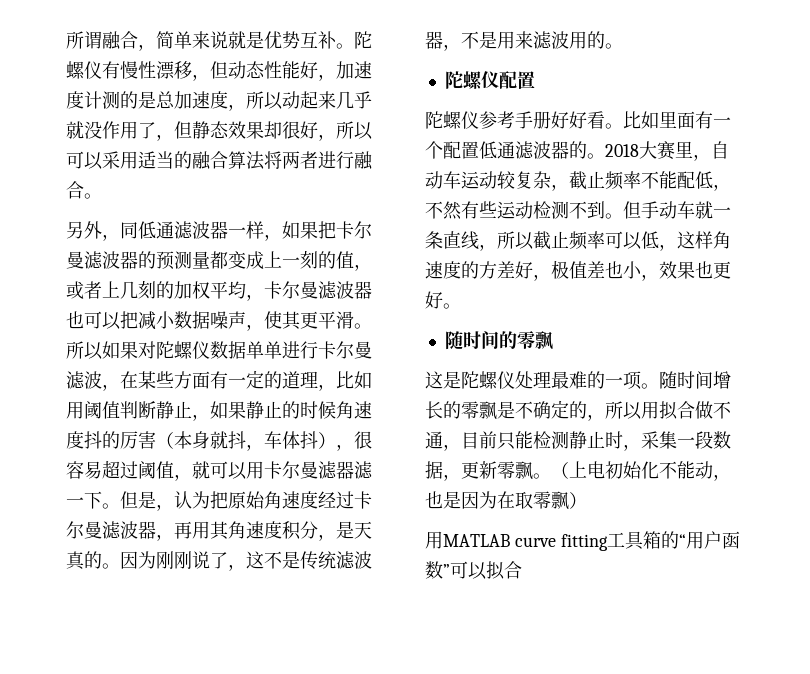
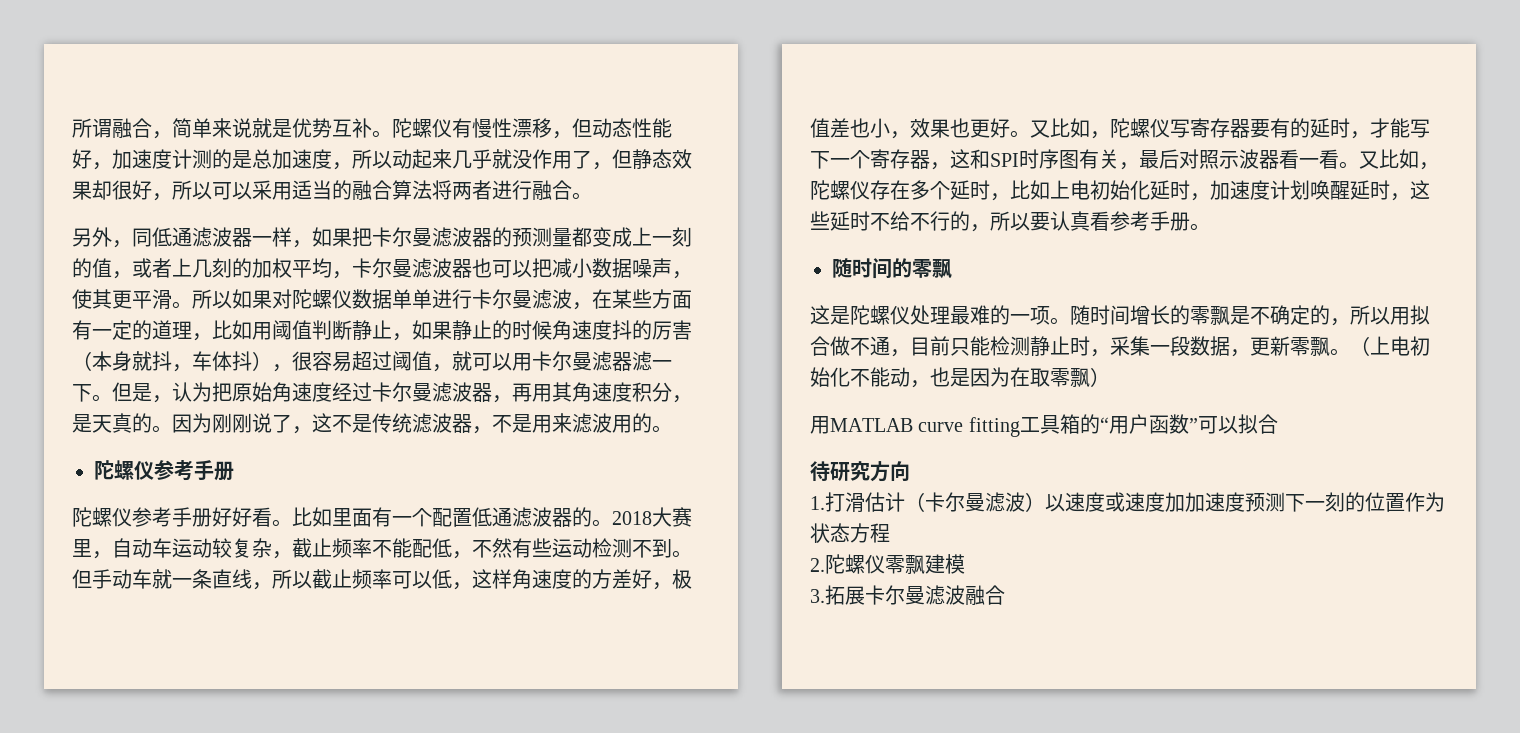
[498,71,535,89] 配置 -> [154,460,234,481] 参考手册
(461, 306) none -> [1030,118,1430,139] [810,149,1439,170] [810,180,1430,201] [810,211,1210,232] 又比如，陀螺仪写寄存器要有的延时，才能写下一个寄存器，这和SPI时序图有关，最后对照示波器看一看。又比如，陀螺仪存在多个延时，比如上电初始化延时，加速度计划唤醒延时，这些延时不给不行的，所以要认真看参考手册。
(522, 570) none -> [810,461,910,482] [810,492,1445,512] [810,523,890,543] [810,554,965,575] [810,585,1005,605] // 待研究方向 // 1.打滑估计（卡尔曼滤波）以速度或速度加加速度预测下一刻的位置作为状态方程 // 2.陀螺仪零飘建模 // 3.拓展卡尔曼滤波融合

